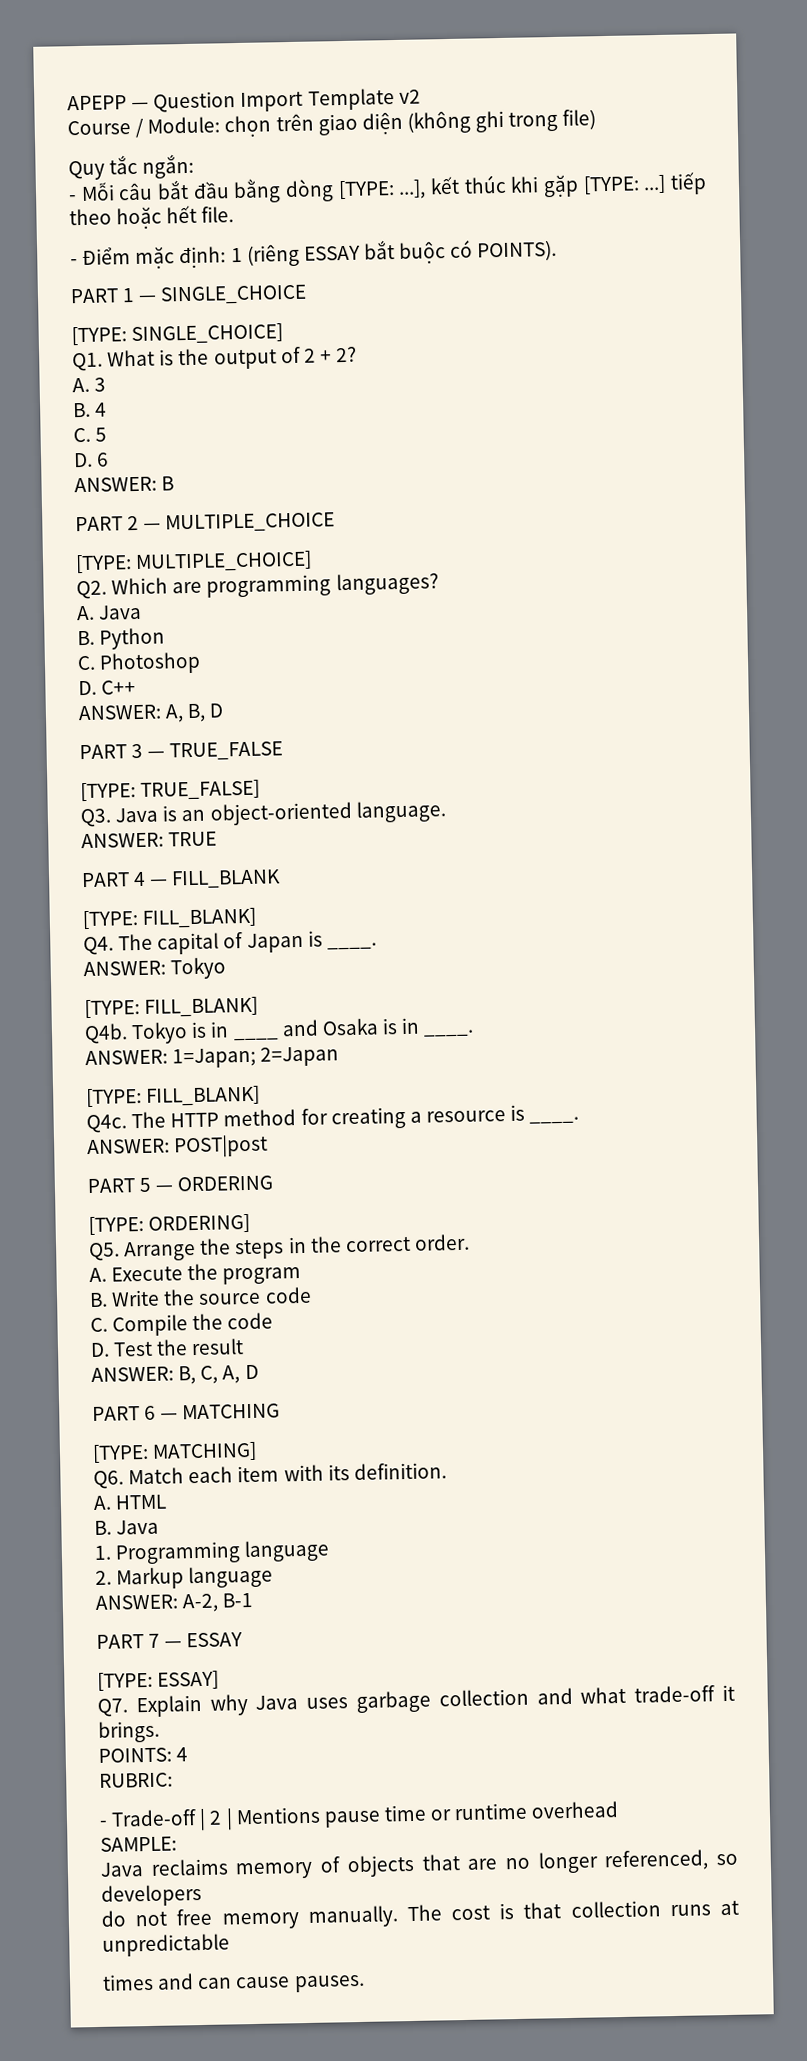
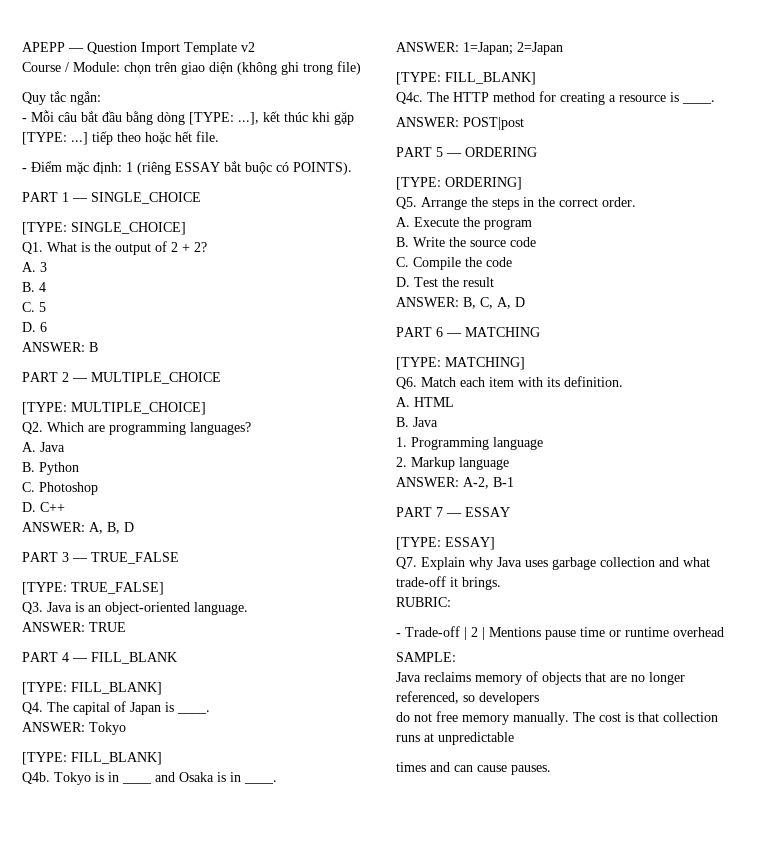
[98,1747,189,1763] // POINTS: 4 -> (501, 583) none

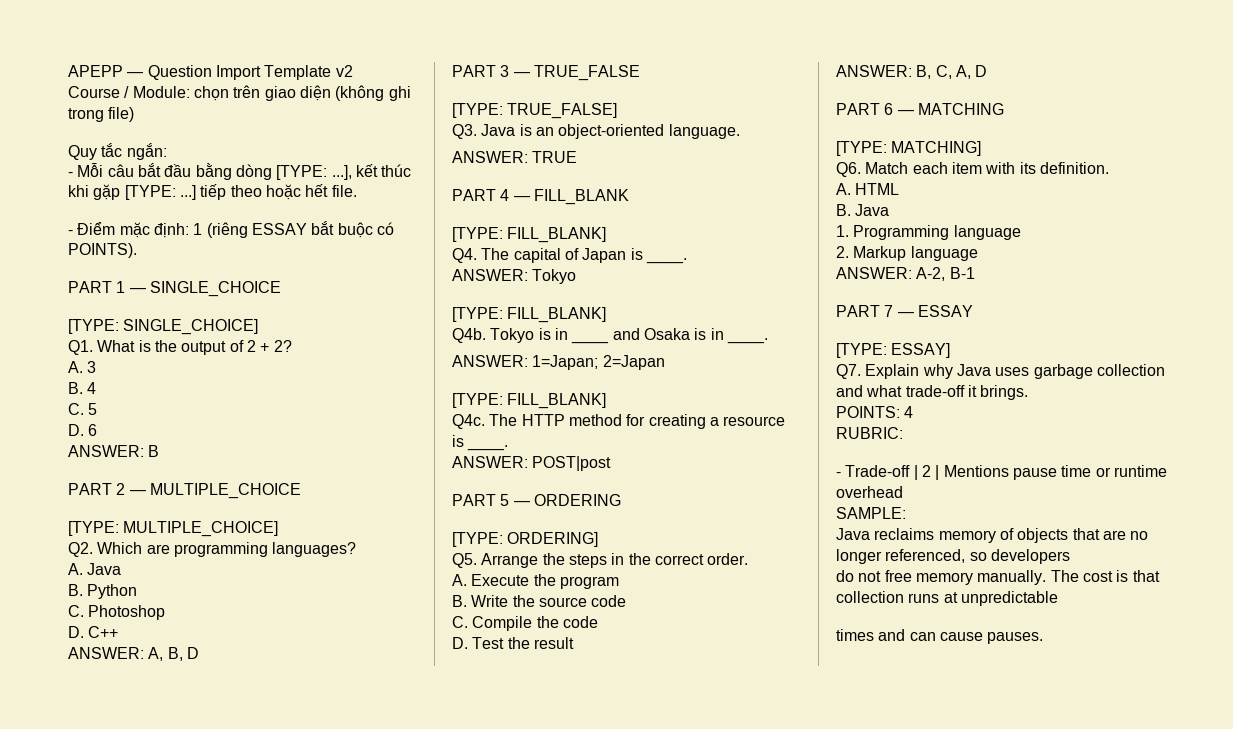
(501, 583) none -> [836,406,914,418] // POINTS: 4

